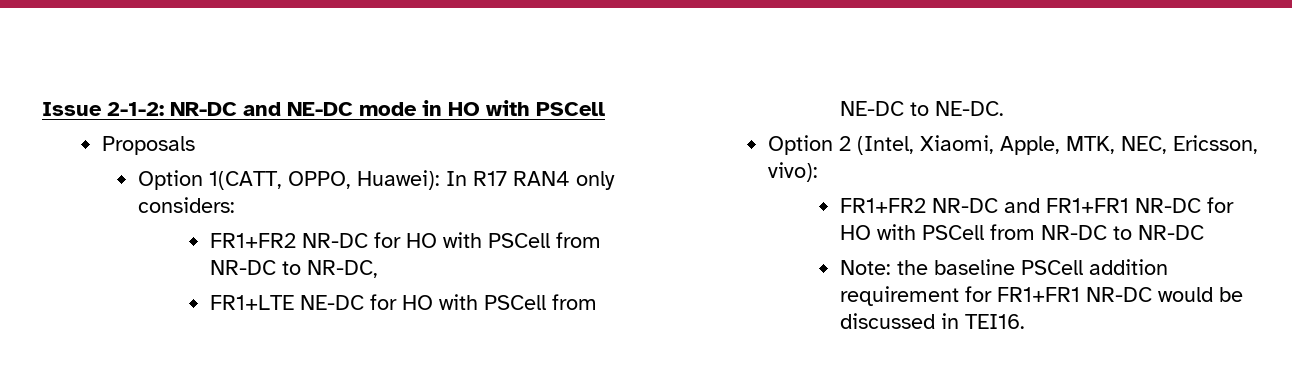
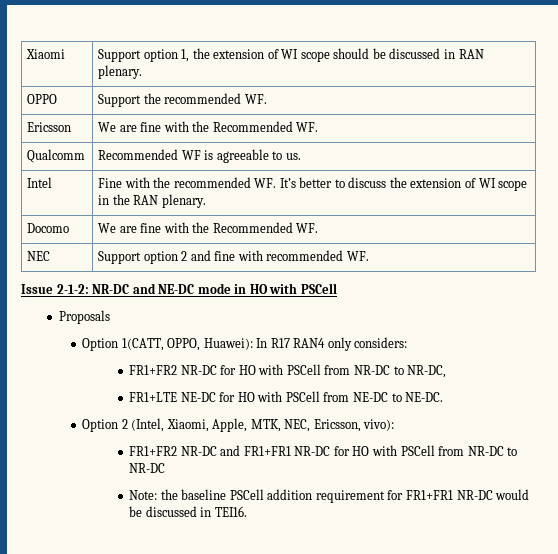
(42, 109) none -> [26,49,66,59] [98,48,484,62] [98,65,143,79] [27,94,58,104] [98,93,267,107] [27,122,72,132] [98,121,319,132] [27,149,86,163] [98,149,301,163] [27,177,53,188] [98,177,528,191] [98,194,206,208] [27,223,70,233] [98,222,319,233] [27,251,51,261] [98,250,369,264] Xiaomi | Support option 1, the extension of WI scope should be discussed in RAN plenary. // OPPO | Support the recommended WF. // Ericsson | We are fine with the Recommended WF. // Qualcomm | Recommended WF is agreeable to us. // Intel | Fine with the recommended WF. It’s better to discuss the extension of WI scope in the RAN plenary. // Docomo | We are fine with the Recommended WF. // NEC | Support option 2 and fine with recommended WF. //

